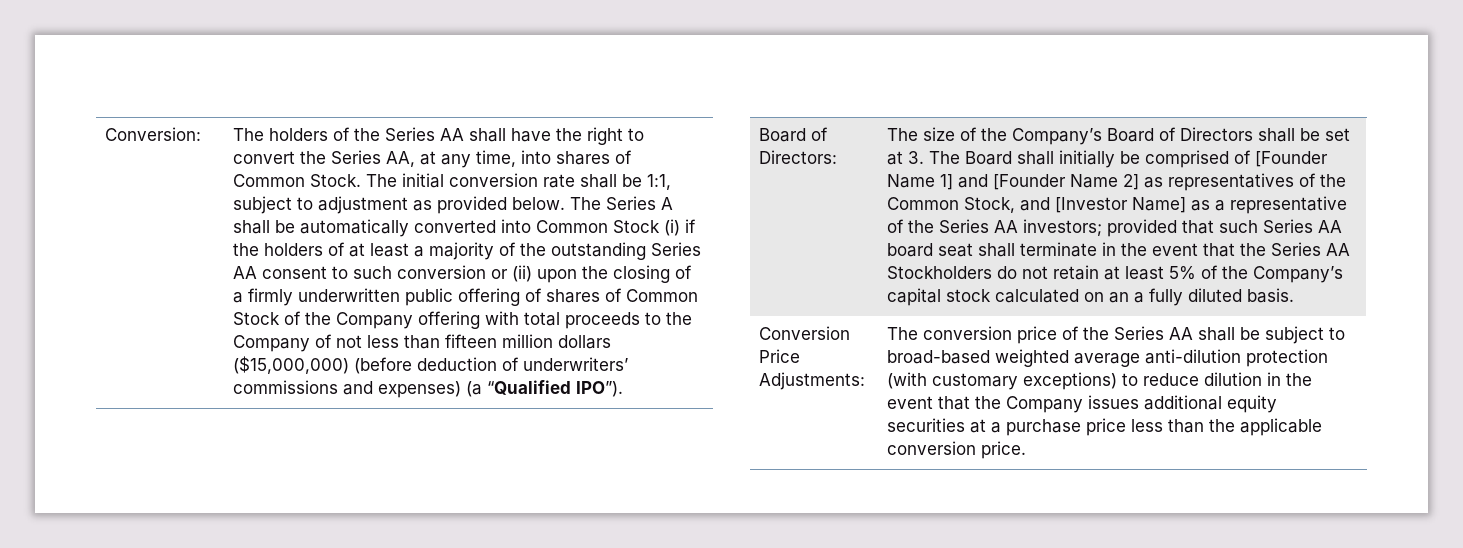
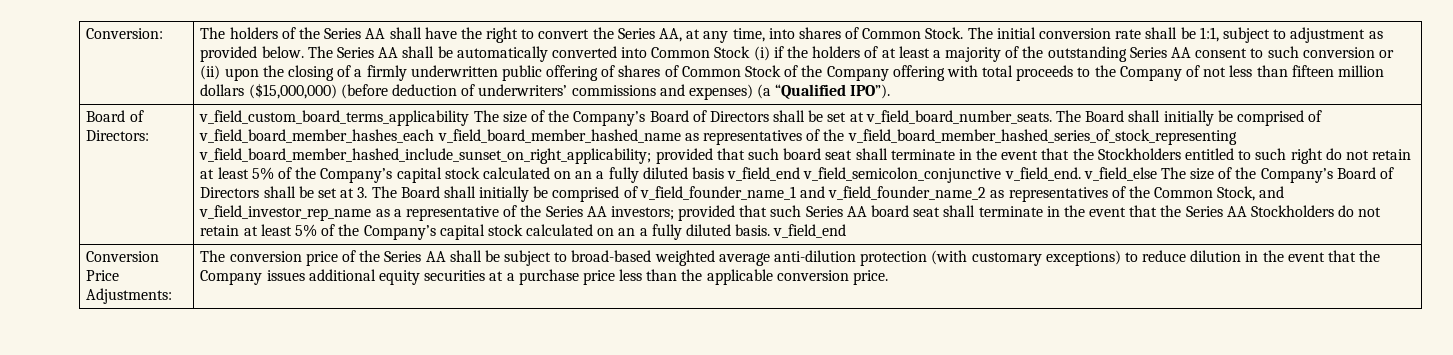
[661,197,674,210] A -> [378,47,399,58] AA
(838, 157) none -> [199,110,1323,126] [199,129,1237,145] [199,148,1412,164] [200,167,1157,183] v_field_custom_board_terms_applicability The size of the Company’s Board of Directors shall be set at v_field_board_number_seats. The Board shall initially be comprised of v_field_board_member_hashes_each v_field_board_member_hashed_name as representatives of the v_field_board_member_hashed_series_of_stock_representing v_field_board_member_hashed_include_sunset_on_right_applicability; provided that such board seat shall terminate in the event that the Stockholders entitled to such right do not retain at least 5% of the Company’s capital stock calculated on an a fully diluted basis v_field_end v_field_semicolon_conjunctive v_field_end. v_field_else
[1255,151,1329,167] [887,174,1140,190] [Founder Name 1] and [Founder Name 2] -> [639,186,987,200] v_field_founder_name_1 and v_field_founder_name_2
[1055,197,1187,213] [Investor Name] -> [199,205,372,221] v_field_investor_rep_name
(1295, 295) none -> [773,224,847,238] v_field_end

